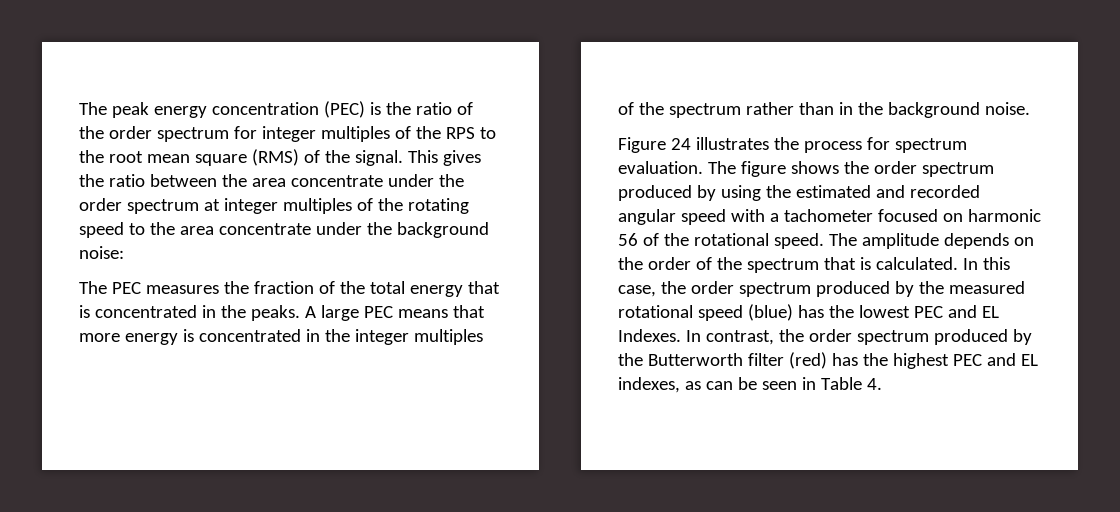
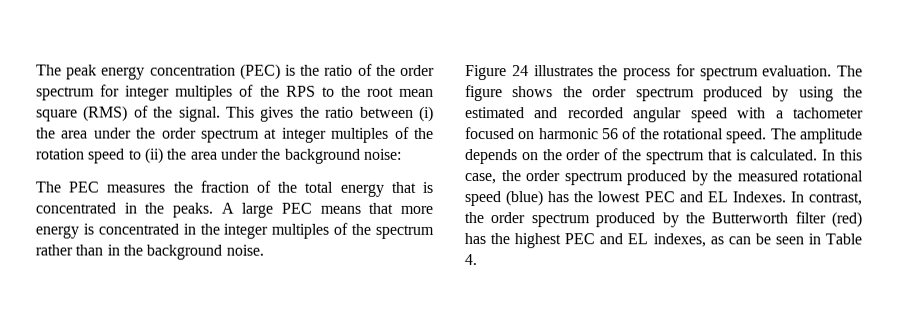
[221,174,383,187] the area concentrate -> [418,105,434,122] [36,127,89,139] (i) the area
[407,198,469,214] rotating -> [36,148,85,160] rotation
[149,222,311,235] the area concentrate -> [144,147,218,164] (ii) the area

